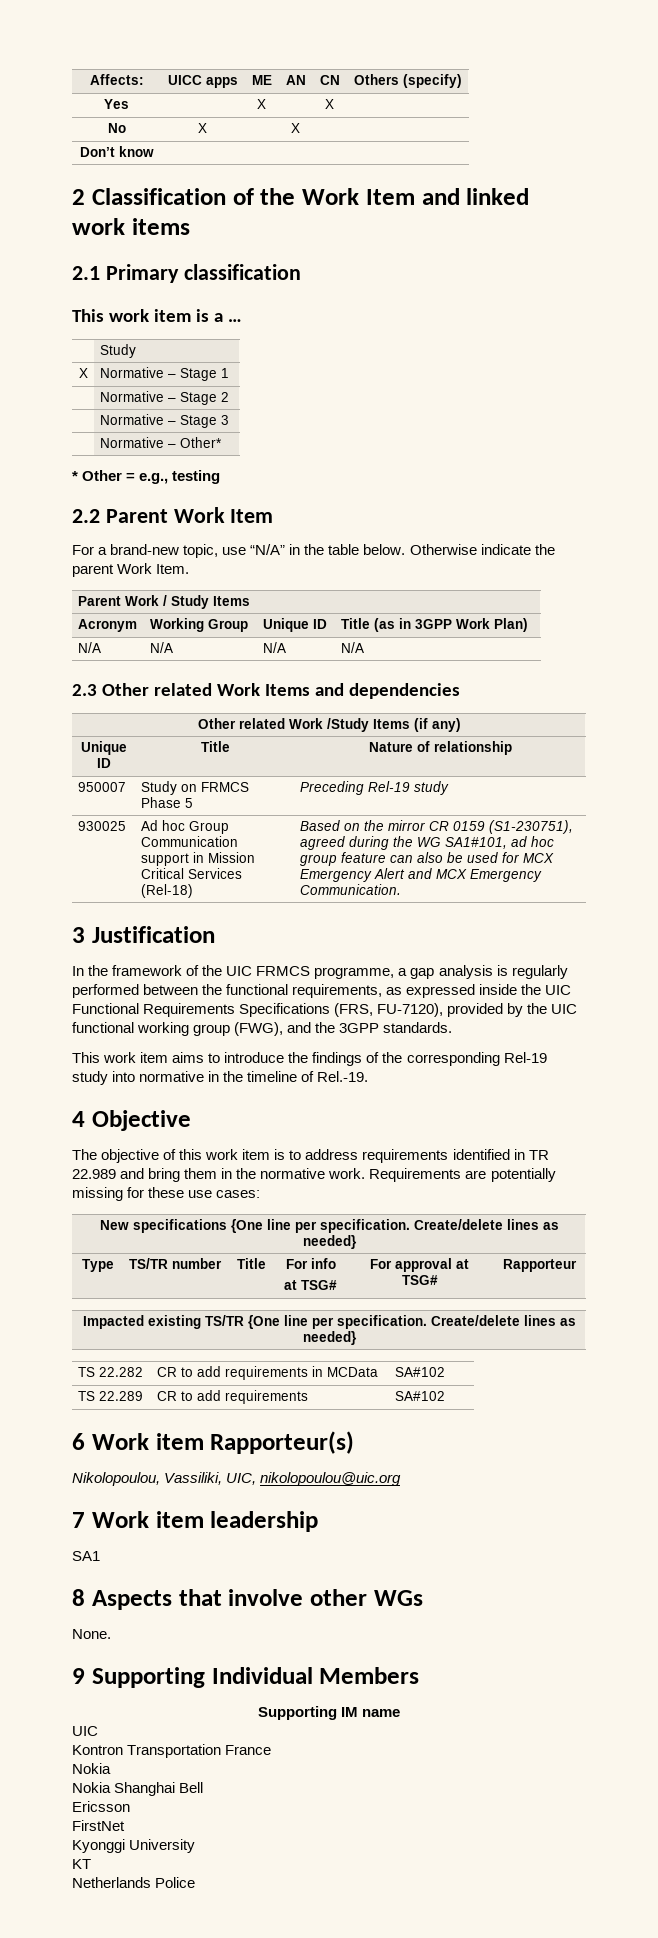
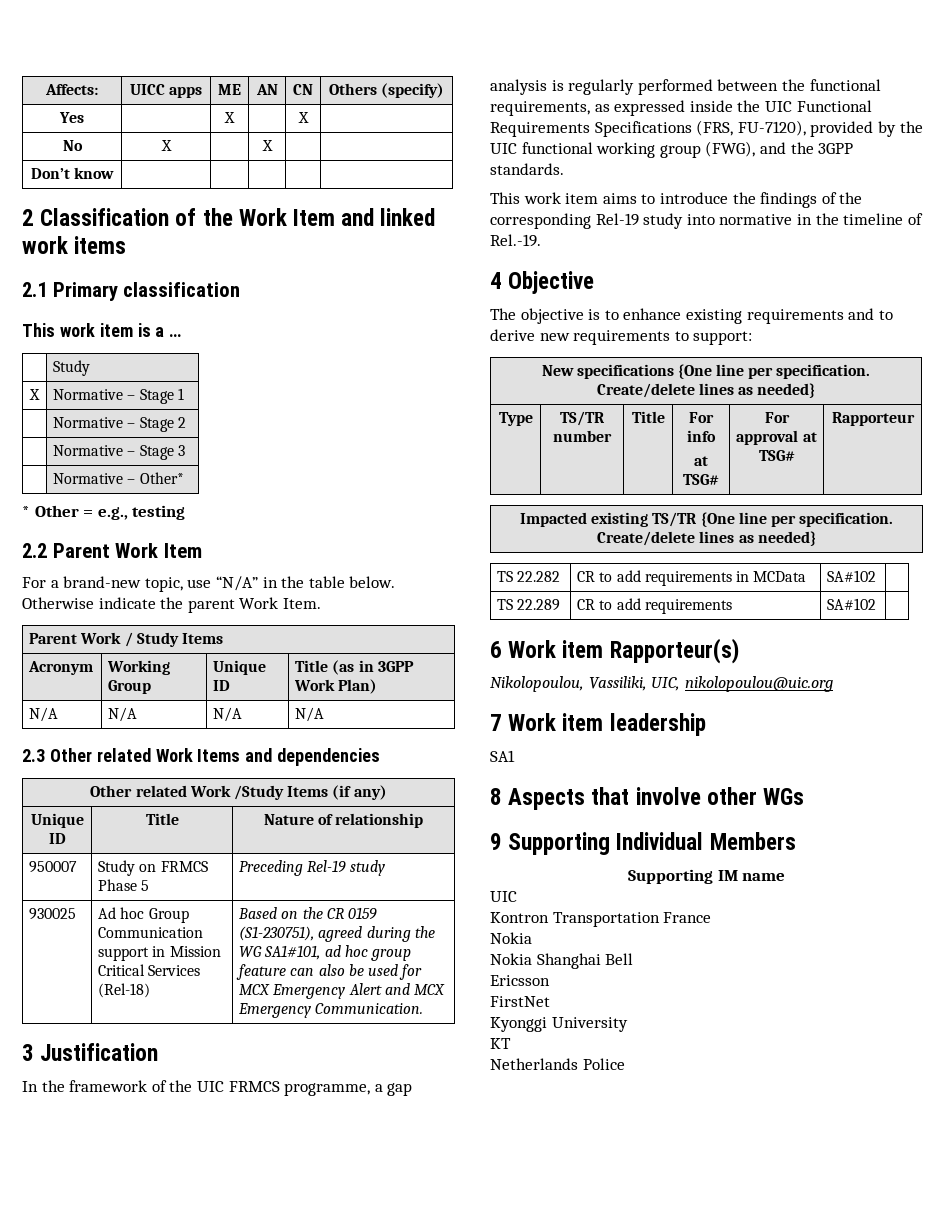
[388,820,426,831] mirror -> (323, 913) none
[163,1149,549,1163] [72,1168,556,1182] [72,1187,261,1201] of this work item is to address requirements identified in TR 22.989 and bring them in the normative work. Requirements are potentially missing for these use cases: -> [588,308,893,324] [490,329,753,345] is to enhance existing requirements and to derive new requirements to support:
[72,1629,111,1639] // None. -> (805, 796) none

